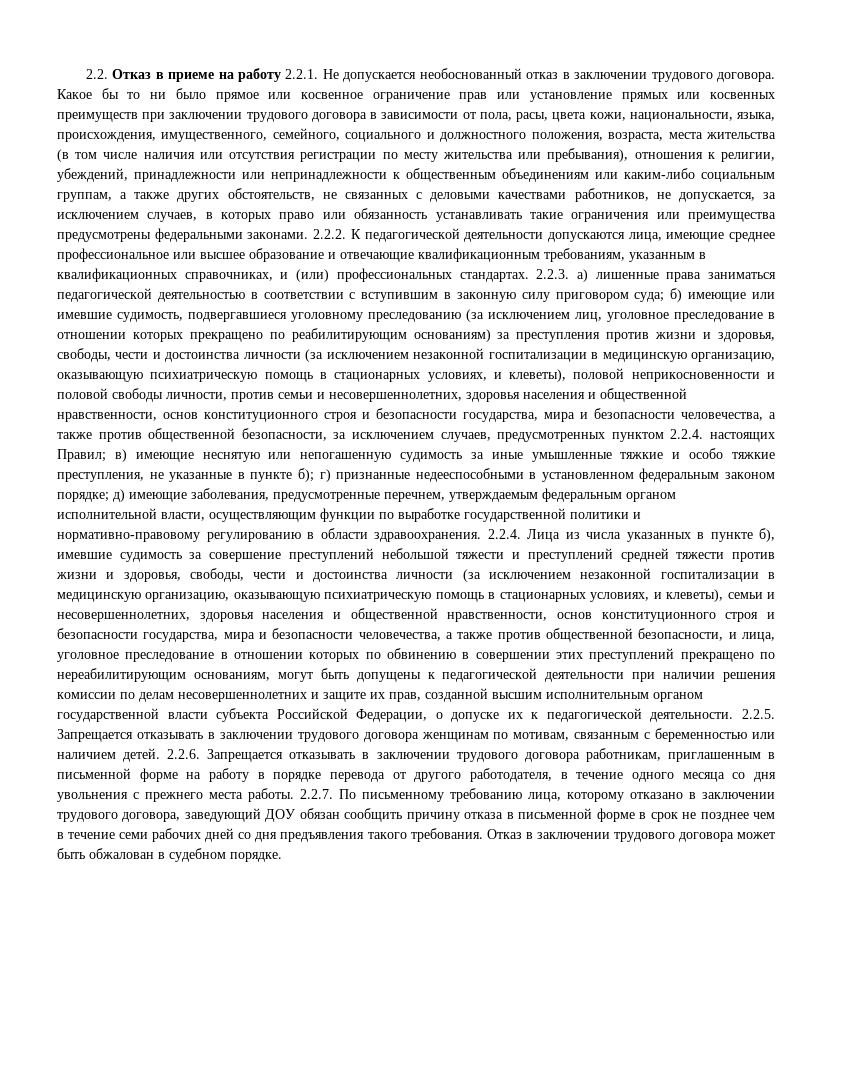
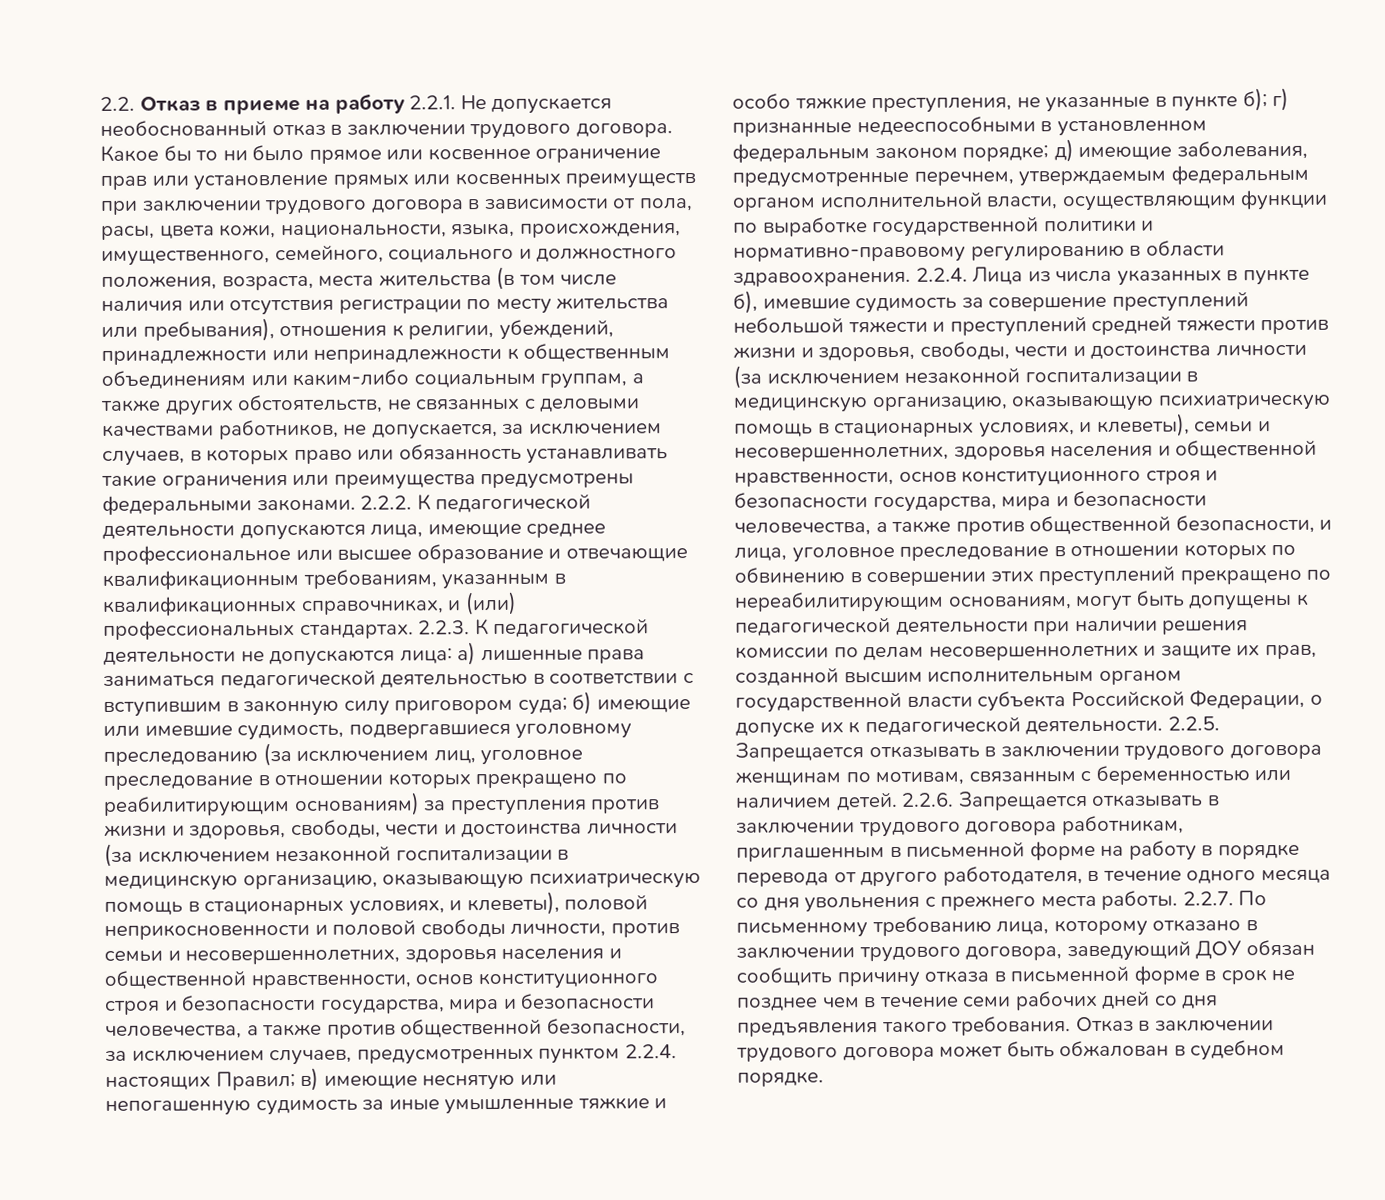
(570, 274) none -> [474,618,650,638] [103,648,453,667] К педагогической деятельности не допускаются лица:

